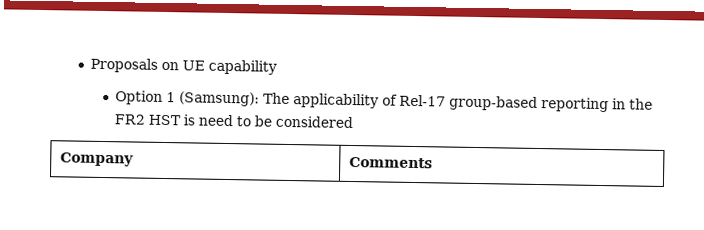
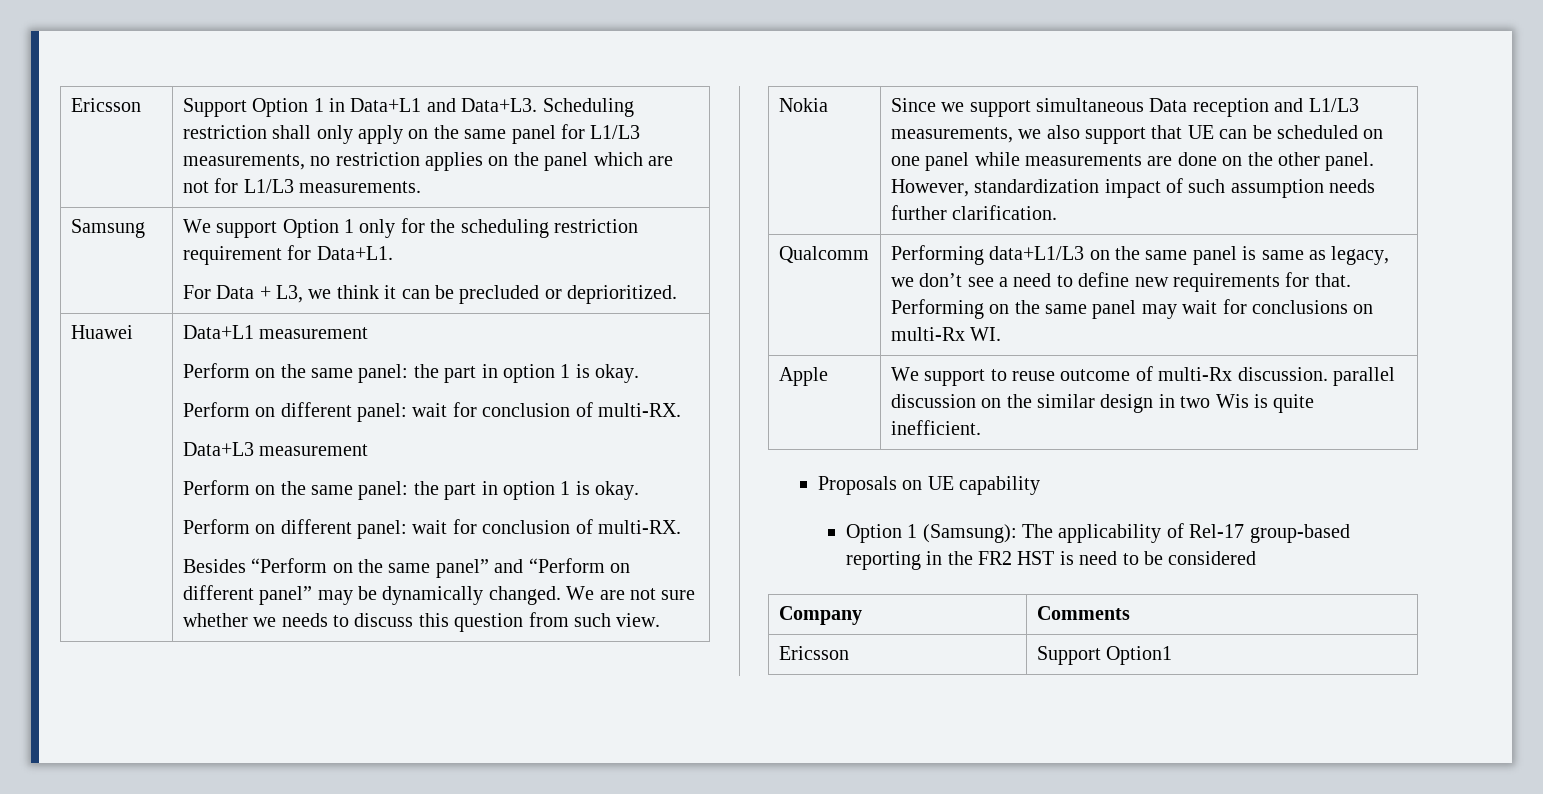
(90, 65) none -> [70,98,141,112] [182,98,634,117] [182,124,641,144] [182,152,674,171] [182,178,422,193] [70,219,145,238] [182,218,639,238] [182,245,393,265] [182,285,678,304] [70,325,133,339] [182,325,369,339] [182,363,640,383] [182,402,682,422] [182,442,369,456] [182,480,640,500] [182,519,682,539] [182,558,631,578] [182,585,696,605] [182,612,661,632] [778,98,828,112] [890,98,1359,117] [890,125,1384,144] [890,152,1375,171] [890,178,1376,198] [890,205,1058,220] [778,246,869,263] [890,245,1390,265] [890,272,1351,292] [890,299,1374,319] [890,327,1002,341] [778,367,828,386] [890,366,1396,386] [890,394,1315,413] [890,420,981,435] Ericsson | Support Option 1 in Data+L1 and Data+L3. Scheduling restriction shall only apply on the same panel for L1/L3 measurements, no restriction applies on the panel which are not for L1/L3 measurements. // Samsung | We support Option 1 only for the scheduling restriction requirement for Data+L1. // For Data + L3, we think it can be precluded or deprioritized. // Huawei | Data+L1 measurement // Perform on the same panel: the part in option 1 is okay. // Perform on different panel: wait for conclusion of multi-RX. // Data+L3 measurement // Perform on the same panel: the part in option 1 is okay. // Perform on different panel: wait for conclusion of multi-RX. // Besides “Perform on the same panel” and “Perform on different panel” may be dynamically changed. We are not sure whether we needs to discuss this question from such view. // Nokia | Since we support simultaneous Data reception and L1/L3 measurements, we also support that UE can be scheduled on one panel while measurements are done on the other panel. However, standardization impact of such assumption needs further clarification. // Qualcomm | Performing data+L1/L3 on the same panel is same as legacy, we don’t see a need to define new requirements for that. Performing on the same panel may wait for conclusions on multi-Rx WI. // Apple | We support to reuse outcome of multi-Rx discussion. parallel discussion on the similar design in two Wis is quite inefficient. //
(433, 162) none -> [778,646,849,660] [1036,646,1173,665] // Ericsson | Support Option1

